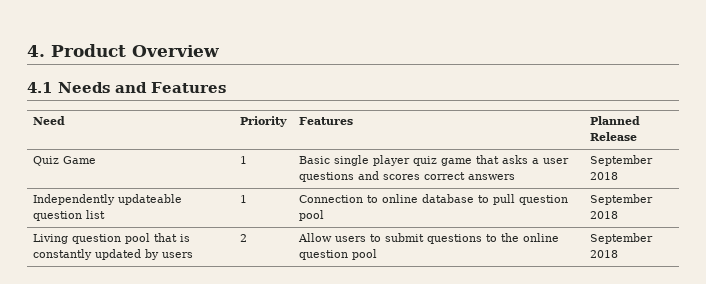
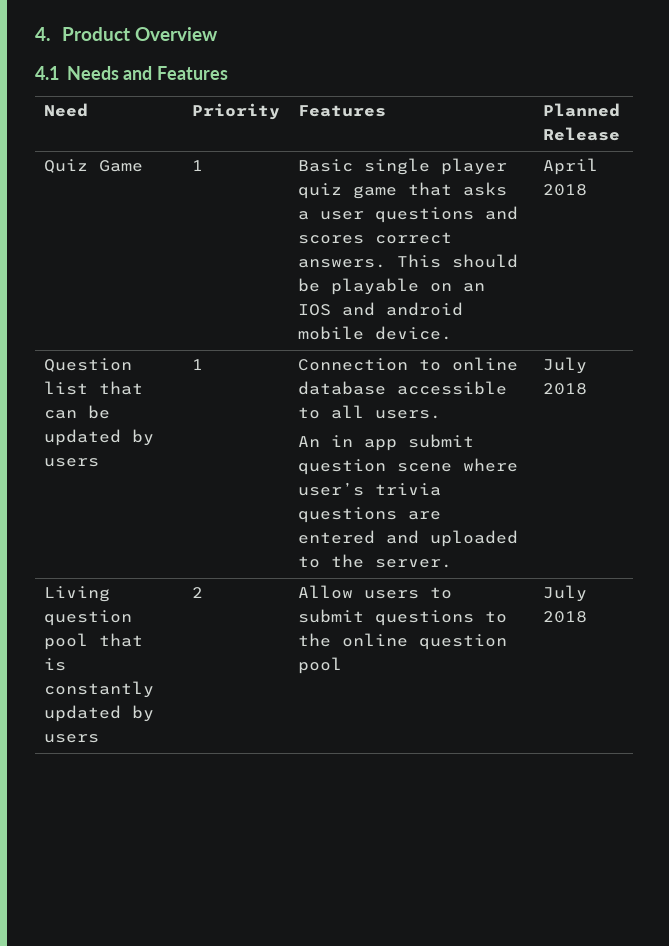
[468,174,516,180] [590,155,654,166] [590,172,619,180] [33,194,183,205] [33,210,106,221] answers | September 2018 // Independently updateable question list -> [297,254,518,268] [297,278,485,295] [297,302,463,316] [297,326,452,340] [542,158,598,175] [542,184,587,196] [43,358,132,372] [43,381,143,395] [43,405,110,419] [43,429,154,446] [43,458,99,467] answers. This should be playable on an IOS and android mobile device. | April 2018 // Question list that can be updated by users
[478,194,569,205] [299,210,325,221] [590,194,654,205] to pull question pool | September -> [396,381,507,395] [297,405,441,419] [297,434,474,451] [297,458,518,475] [297,482,441,496] [297,507,441,523] [297,530,518,547] [297,554,452,568] [542,357,587,374] accessible to all users. // An in app submit question scene where user’s trivia questions are entered and uploaded to the server. | July
[590,233,654,244] September -> [542,585,587,602] July

